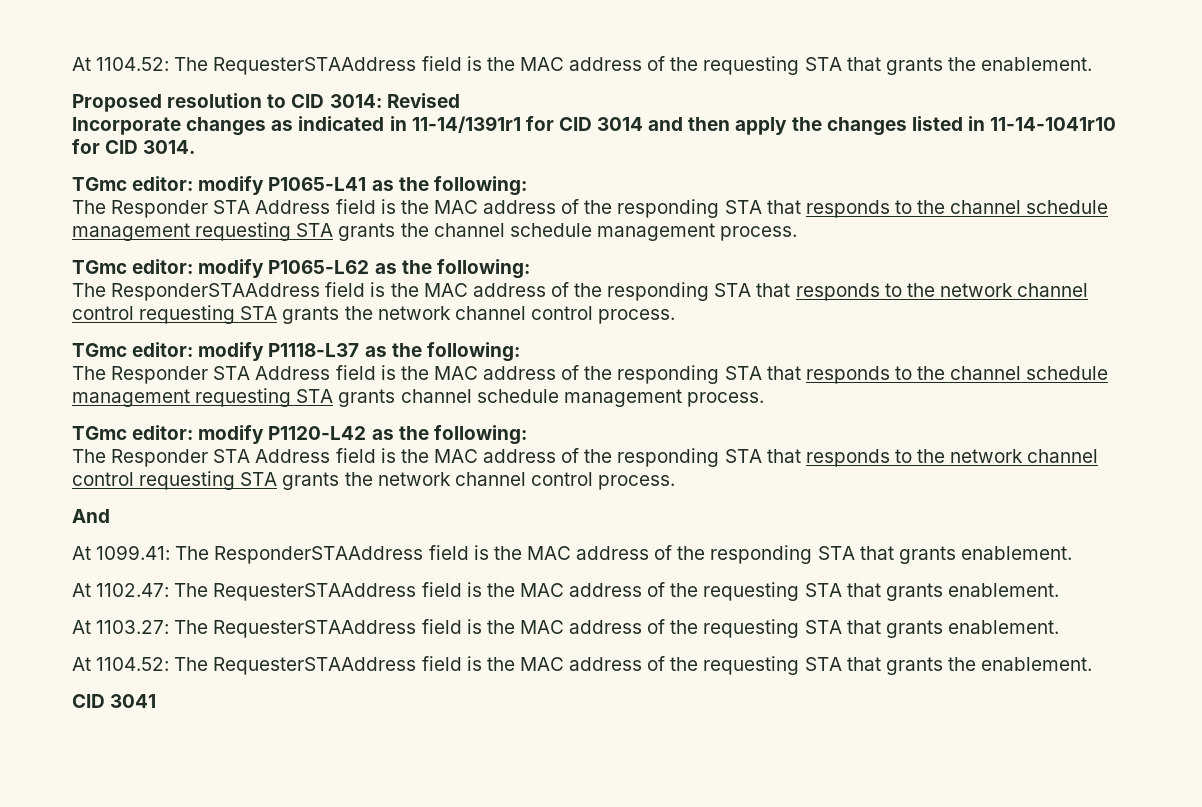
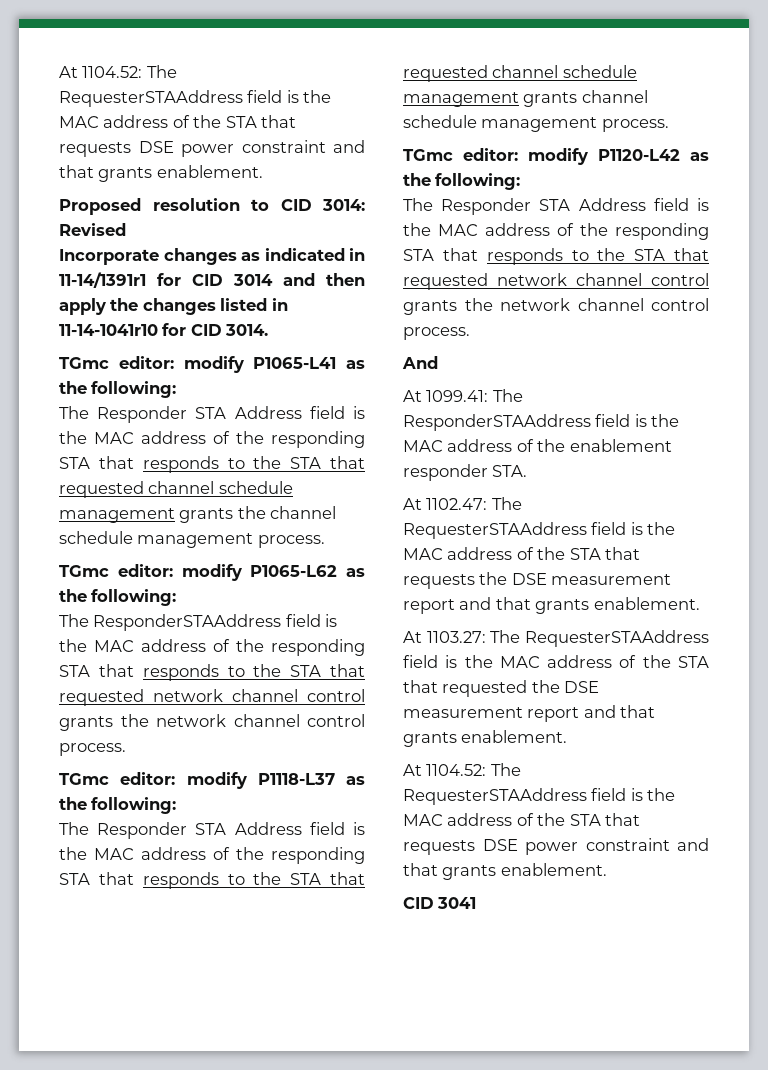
[703,56,976,75] requesting STA that grants the -> [225,115,297,128] [59,140,365,157] [59,165,153,182] STA that requests DSE power constraint and that grants
[950,200,1109,214] [72,222,334,241] channel schedule management requesting STA -> [290,456,365,469] [59,481,293,498] [59,508,175,523] STA that requested channel schedule management
[939,283,1089,297] [72,305,278,324] network channel control requesting STA -> [290,664,365,677] [59,689,365,706] STA that requested network channel control
[950,366,1109,380] [72,388,334,407] channel schedule management requesting STA -> [290,872,365,885] [403,65,637,82] [403,92,519,107] STA that requested channel schedule management
[950,449,1099,463] [72,471,278,490] network channel control requesting STA -> [634,248,709,261] [403,273,709,290] STA that requested network channel control
[710,545,1072,564] responding STA that grants enablement. -> [569,439,672,452] [403,464,528,481] enablement responder STA.
[703,582,881,601] requesting STA that -> [569,547,641,560] [403,572,672,589] [403,597,531,614] STA that requests the DSE measurement report and that
[703,619,881,638] requesting STA that -> [678,656,709,668] [403,680,600,697] [403,705,656,722] STA that requested the DSE measurement report and that
[703,656,976,675] requesting STA that grants the -> [569,813,641,826] [403,838,709,855] [403,863,497,880] STA that requests DSE power constraint and that grants

